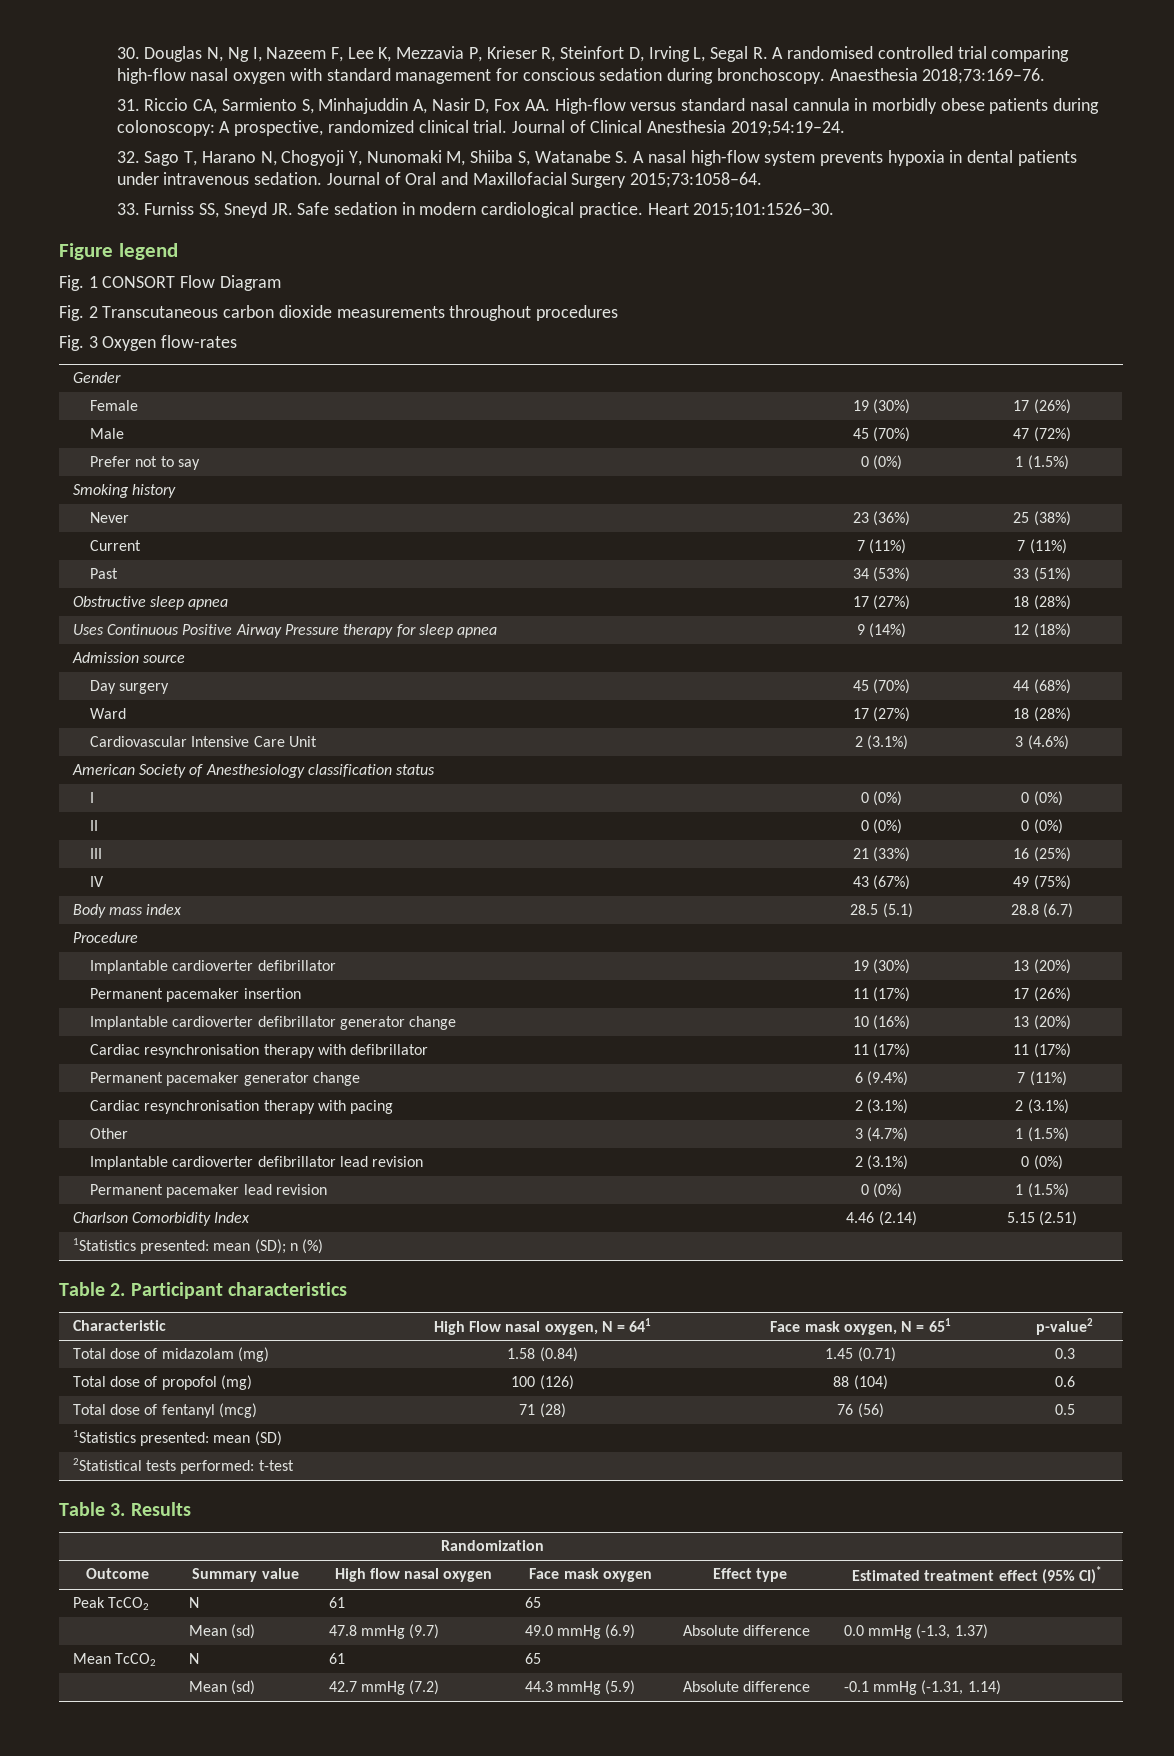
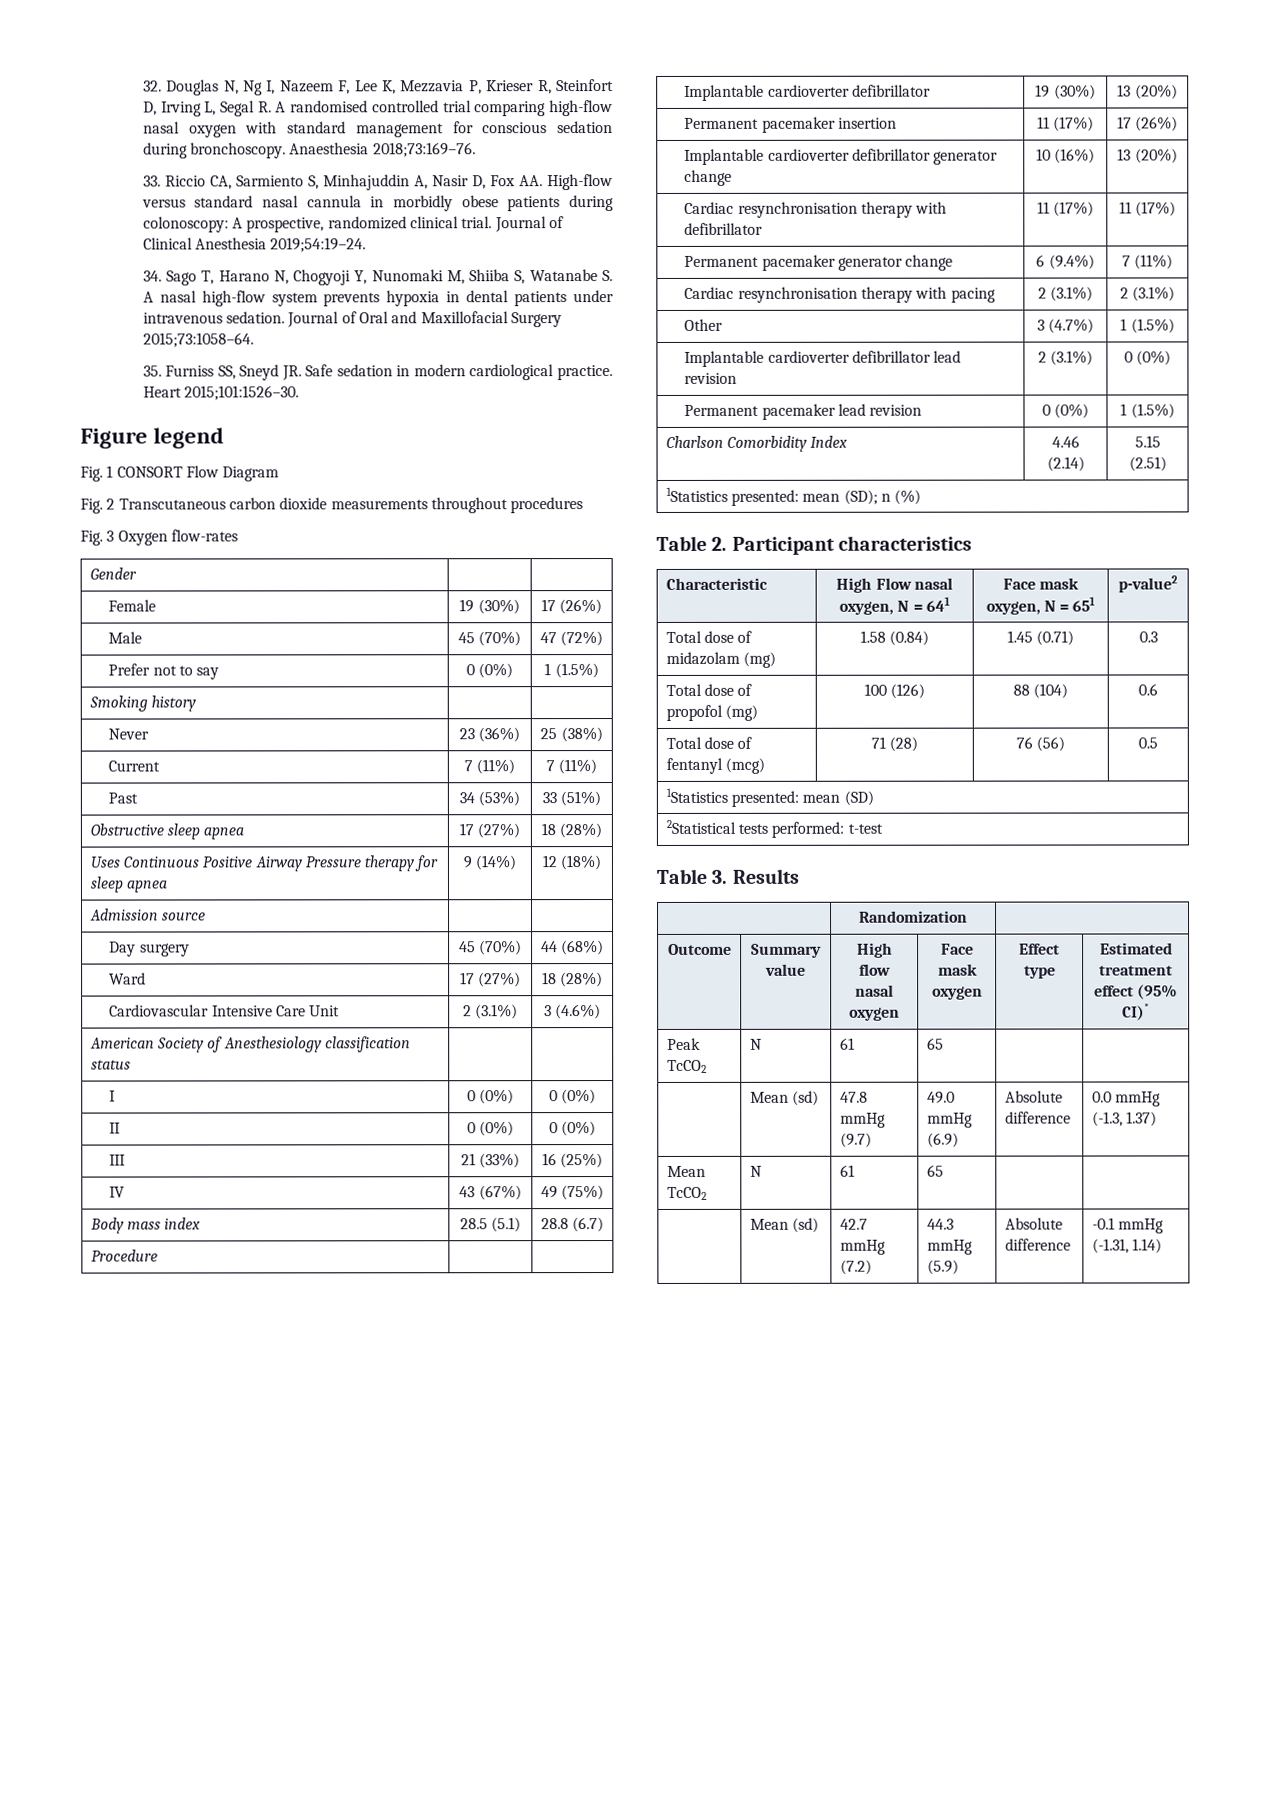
[116,47,140,59] 30. -> [142,80,162,92] 32.
[116,99,140,111] 31. -> [142,175,161,187] 33.
[116,151,140,163] 32. -> [142,270,162,282] 34.
[116,203,140,215] 33. -> [142,365,162,377] 35.

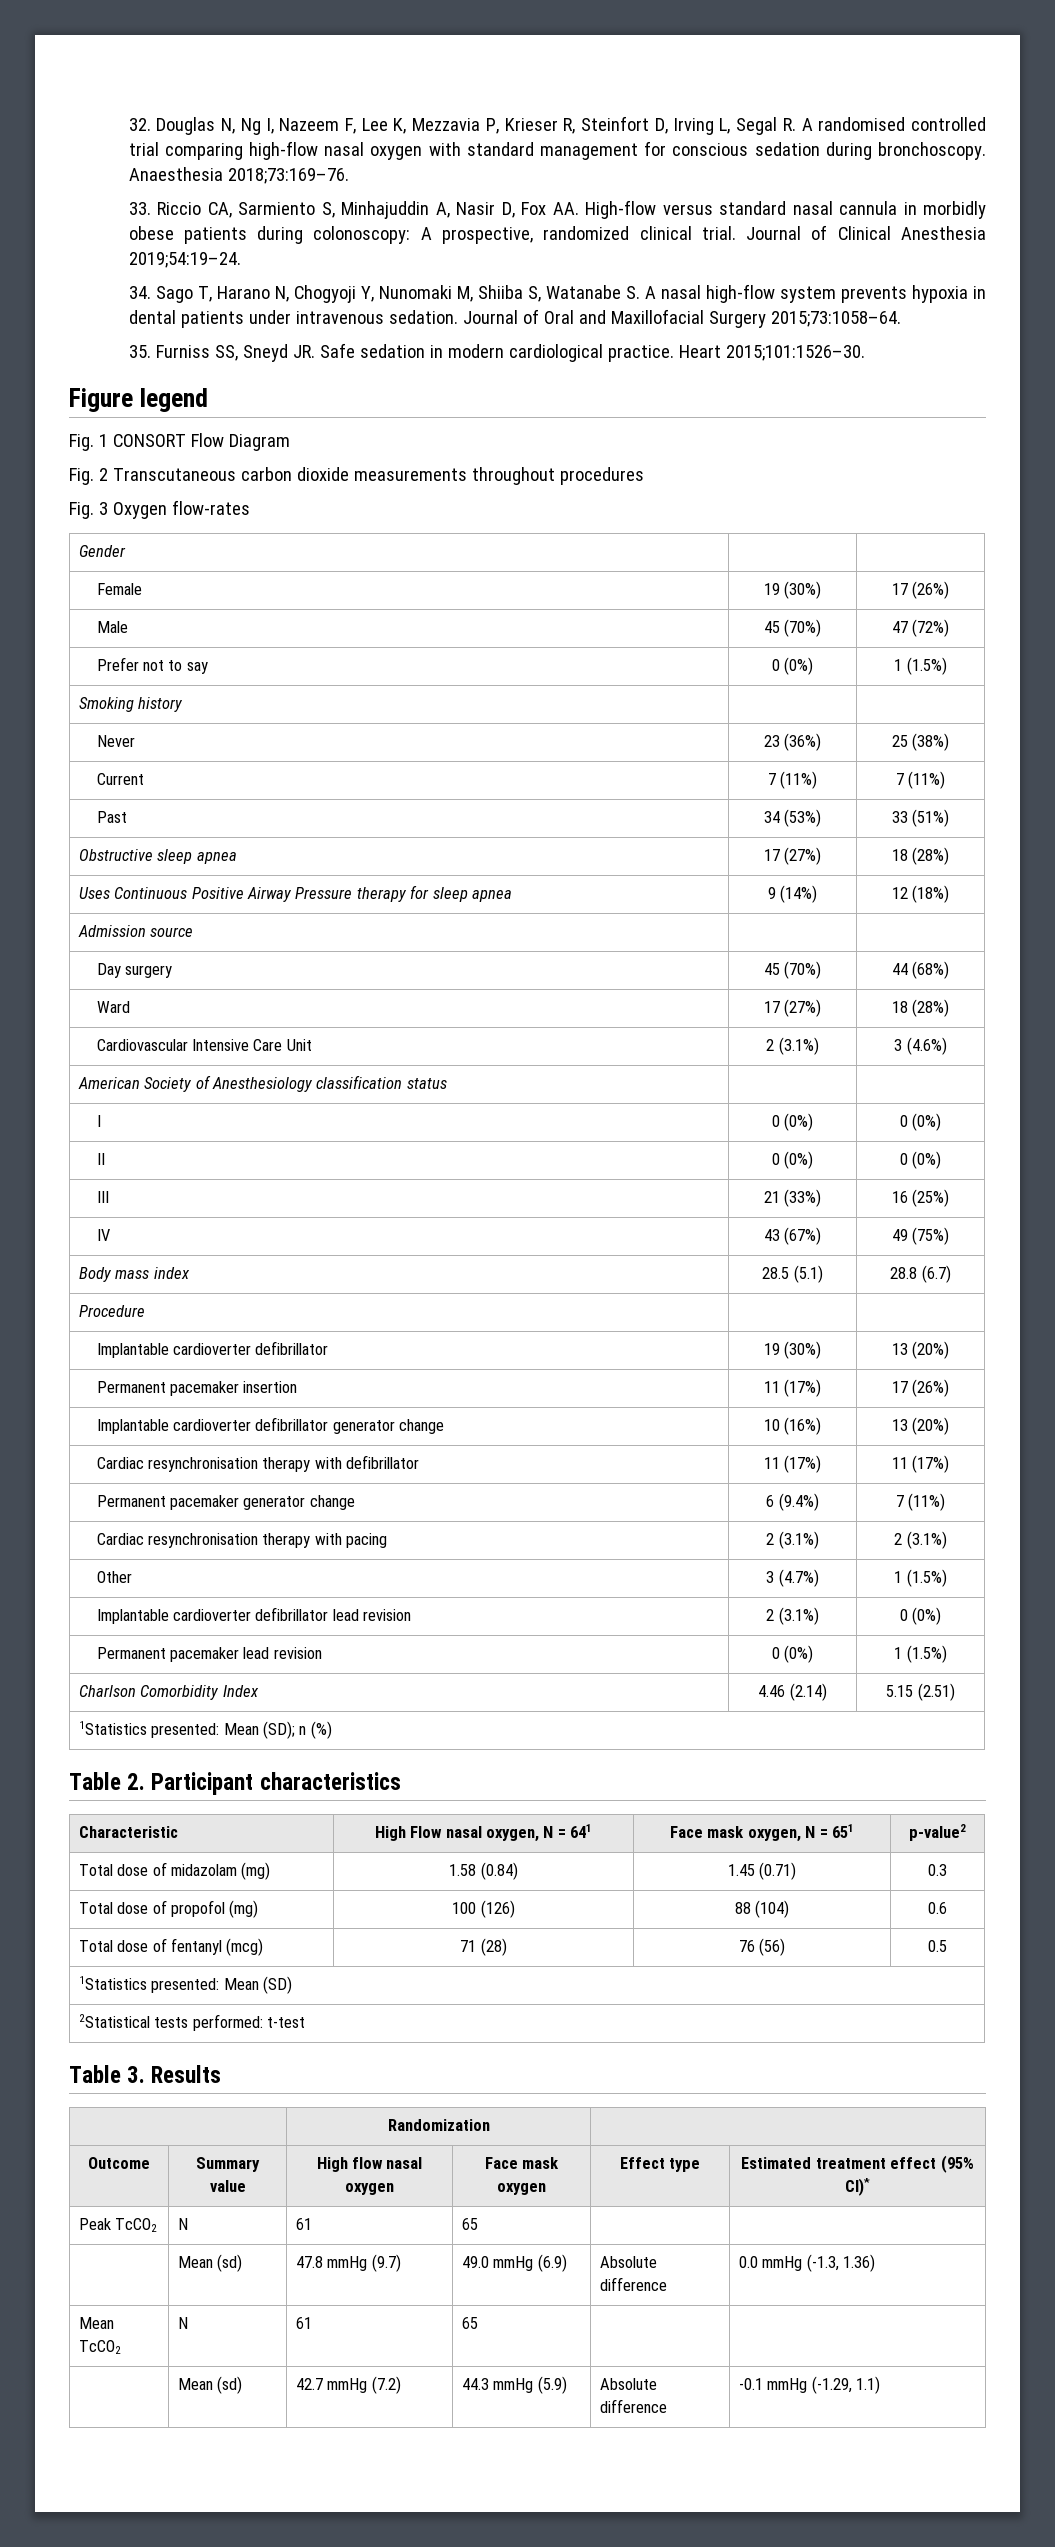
[802,493,841,502] mean -> [223,1723,259,1735] Mean
[802,794,841,803] mean -> [223,1978,259,1990] Mean
[1125,1111,1157,1127] 1.37) -> [843,2254,876,2272] 1.36)
[1091,1238,1162,1254] (-1.31, 1.14) -> [811,2376,881,2394] (-1.29, 1.1)

